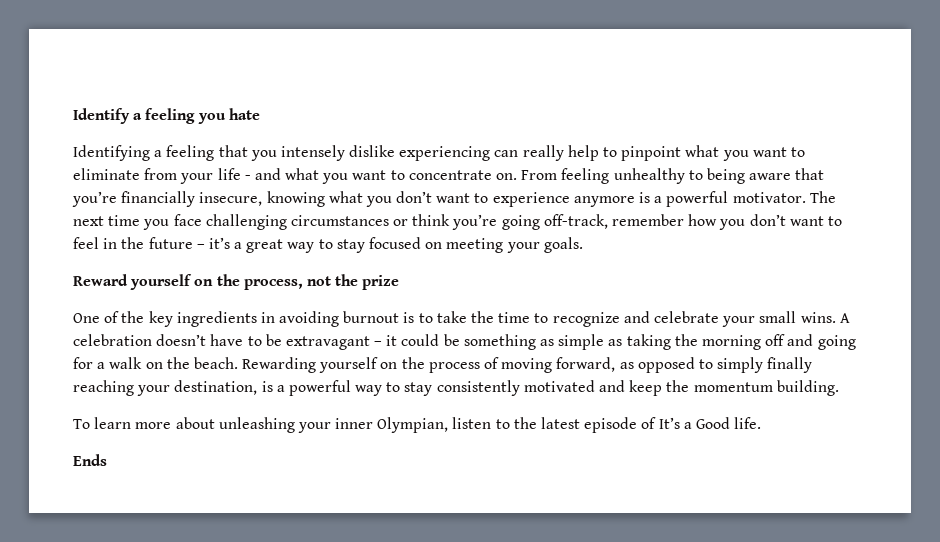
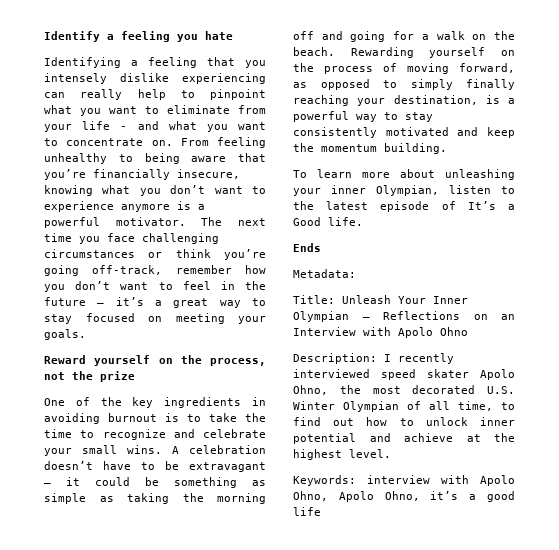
(107, 460) none -> [293,269,356,278] [293,295,468,304] [293,311,515,322] [293,327,468,338] [293,353,454,364] [293,369,515,380] [293,385,515,395] [293,401,515,412] [293,417,515,426] [293,433,515,444] [293,449,391,460] [293,475,515,486] [293,491,515,502] [293,507,321,516] // Metadata: // Title: Unleash Your Inner Olympian – Reflections on an Interview with Apolo Ohno // Description: I recently interviewed speed skater Apolo Ohno, the most decorated U.S. Winter Olympian of all time, to find out how to unlock inner potential and achieve at the highest level. // Keywords: interview with Apolo Ohno, Apolo Ohno, it’s a good life

